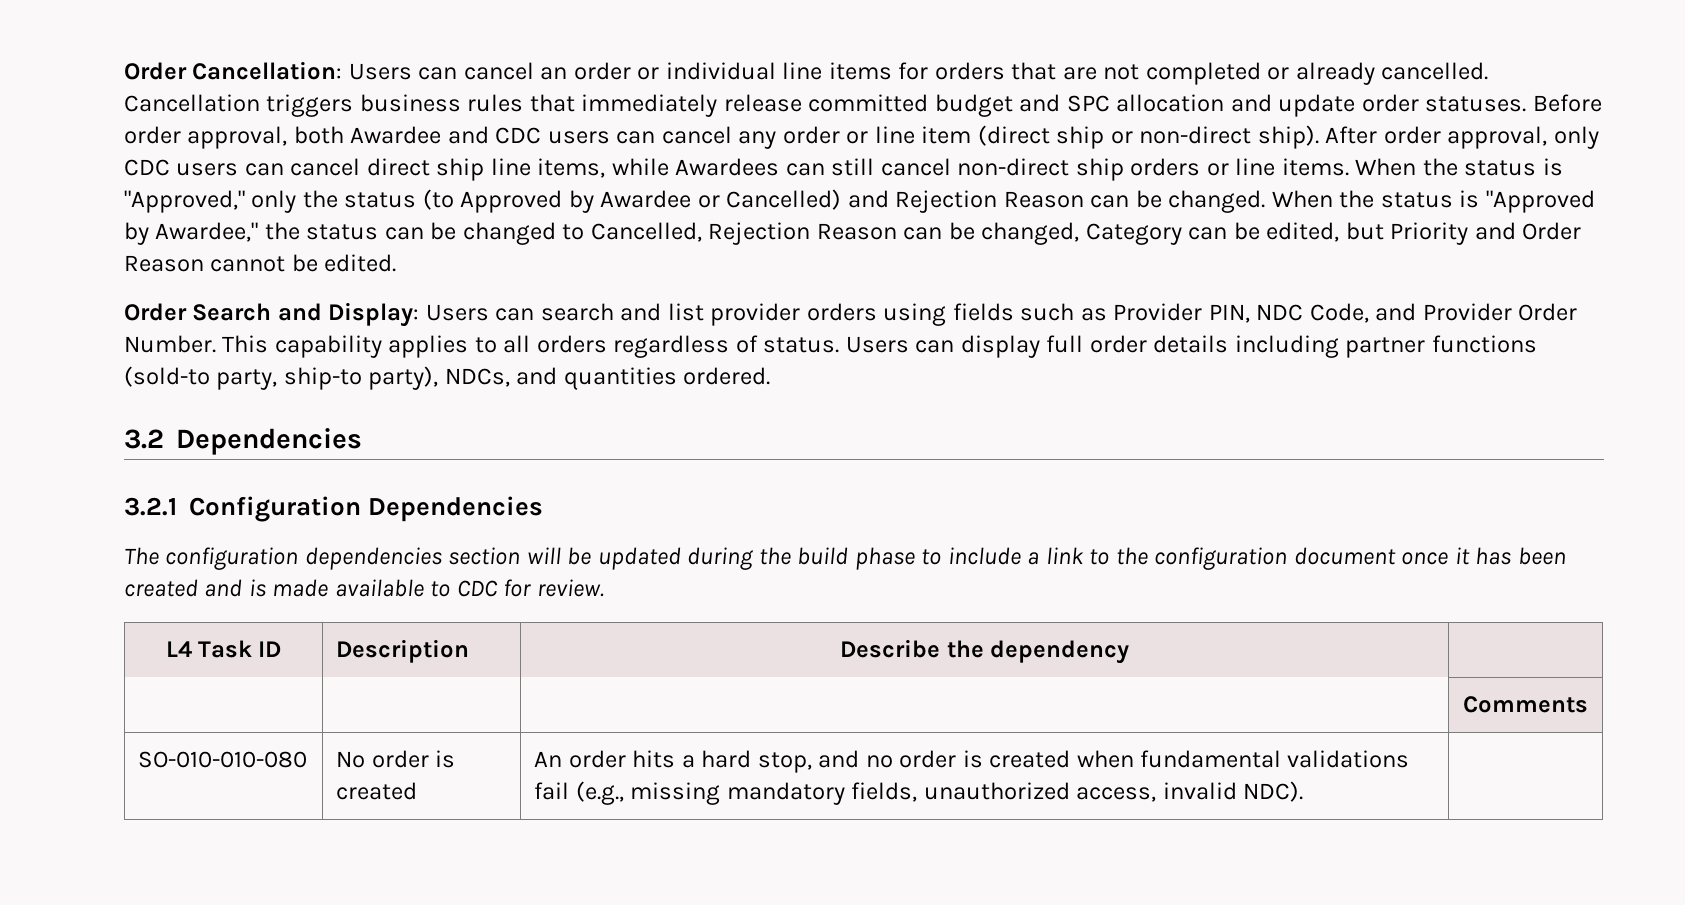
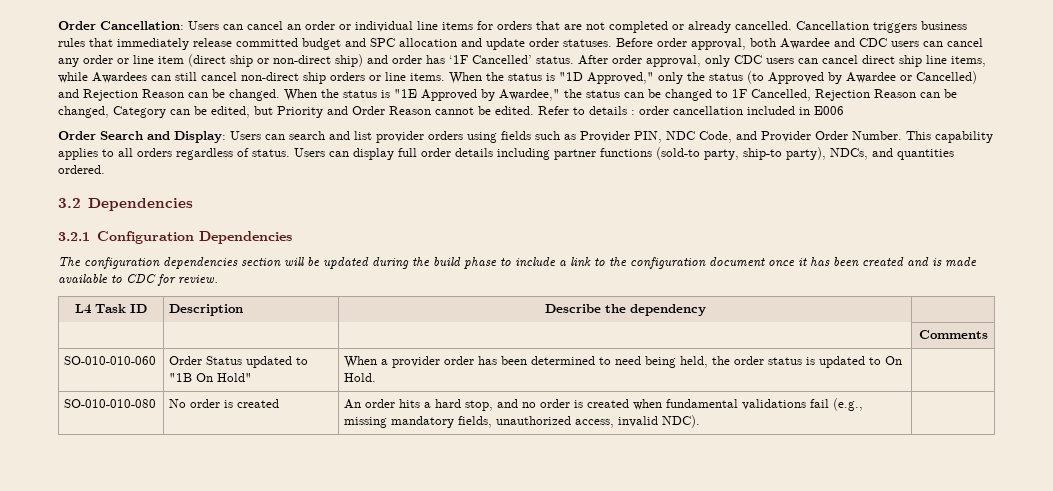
[1257,125,1319,149] ship). -> [335,54,574,67] ship) and order has ‘1F Cancelled’ status.
[124,190,245,213] "Approved," -> [559,72,654,84] "1D Approved,"
[1485,190,1595,213] "Approved -> [394,89,477,101] "1E Approved
(585, 232) none -> [732,89,747,98] 1F
(397, 263) none -> [538,106,844,115] Refer to details : order cancellation included in E006
(1588, 704) none -> [64,356,157,365] [169,356,309,368] [169,373,253,382] [344,356,903,368] [344,373,377,382] // SO-010-010-060 | Order Status updated to "1B On Hold" | When a provider order has been determined to need being held, the order status is updated to On Hold. |

